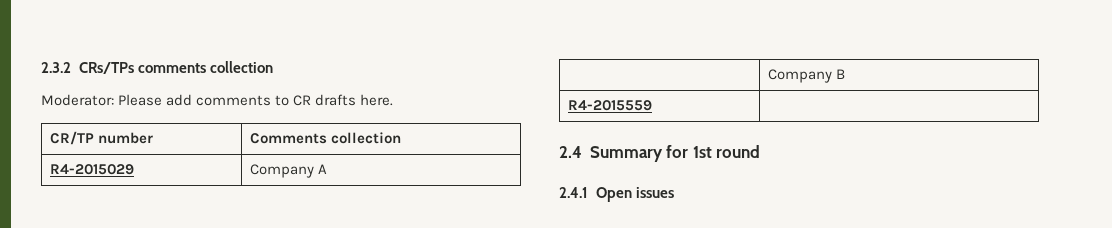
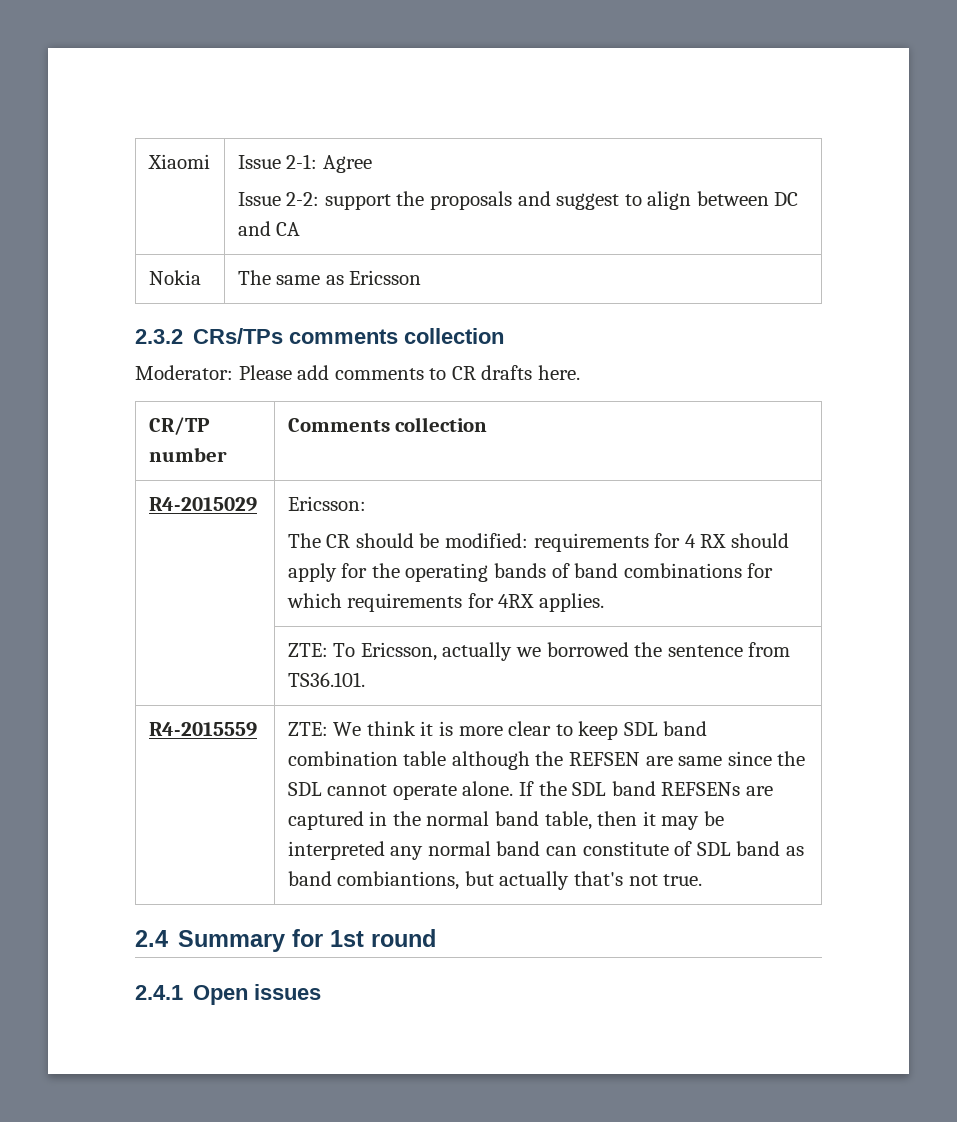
(41, 67) none -> [147,154,210,169] [237,154,372,173] [237,191,799,210] [237,221,301,236] [148,270,201,285] [237,270,422,285] Xiaomi | Issue 2-1: Agree // Issue 2-2: support the proposals and suggest to align between DC and CA // Nokia | The same as Ericsson //
[249,164,327,178] [767,69,845,83] [567,100,652,111] Company A // | Company B // R4-2015559 | -> [287,496,366,511] [287,533,789,552] [287,563,774,582] [286,593,604,612] [287,642,791,661] [287,672,365,687] [148,722,257,737] [287,721,708,740] [287,751,806,770] [287,781,773,800] [287,811,724,830] [287,841,804,860] [287,871,703,890] Ericsson: // The CR should be modified: requirements for 4 RX should apply for the operating bands of band combinations for which requirements for 4RX applies. // | ZTE: To Ericsson, actually we borrowed the sentence from TS36.101. // R4-2015559 | ZTE: We think it is more clear to keep SDL band combination table although the REFSEN are same since the SDL cannot operate alone. If the SDL band REFSENs are captured in the normal band table, then it may be interpreted any normal band can constitute of SDL band as band combiantions, but actually that's not true.

